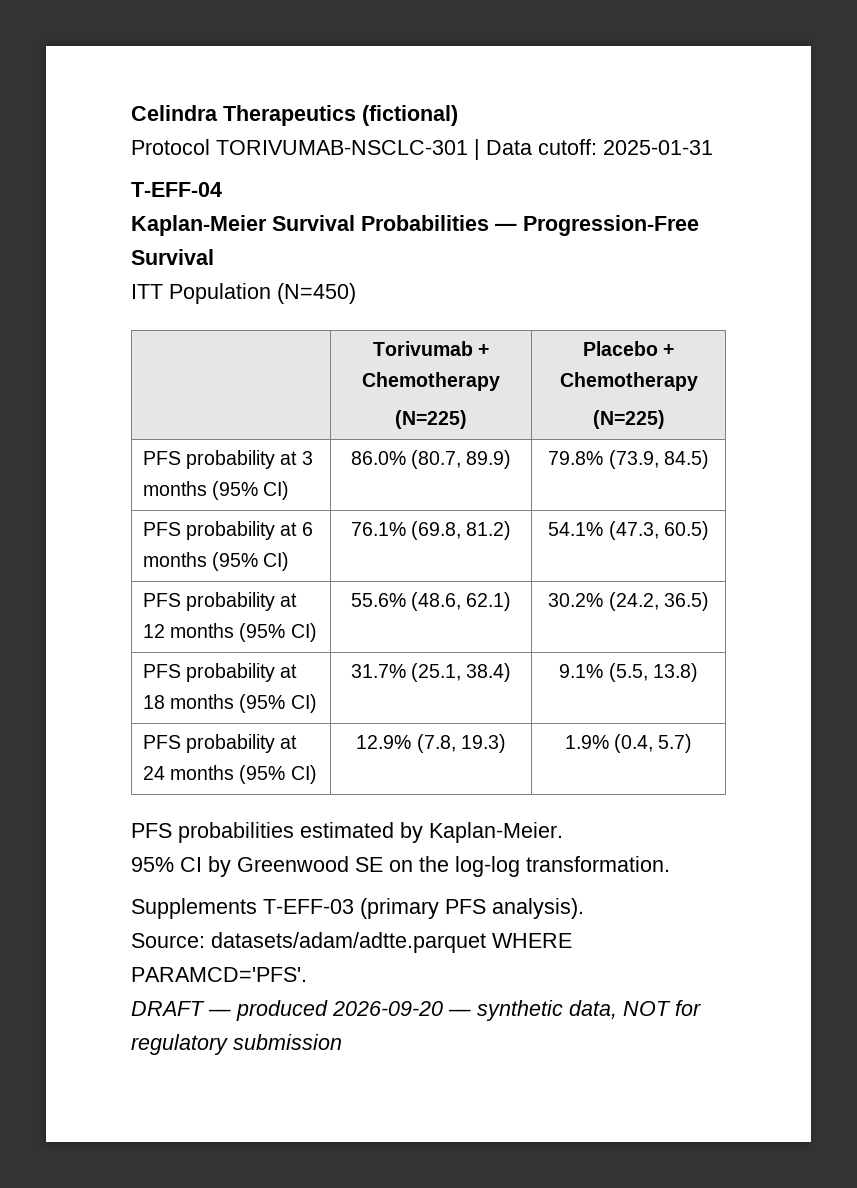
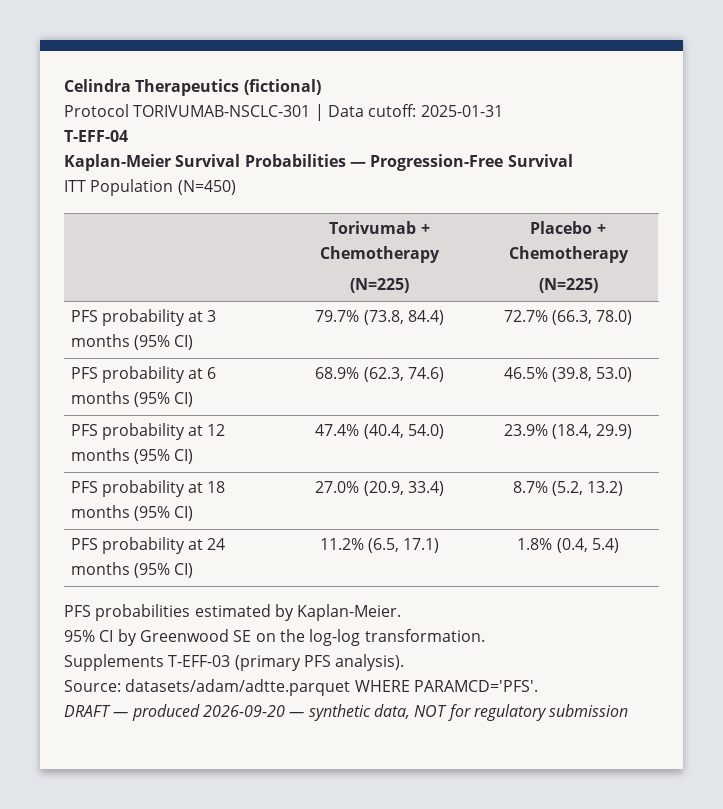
[350,450,512,469] [548,450,709,469] 86.0% (80.7, 89.9) | 79.8% (73.9, 84.5) -> [315,310,444,325] [503,310,633,325] 79.7% (73.8, 84.4) | 72.7% (66.3, 78.0)
[350,521,512,540] [548,521,709,540] 76.1% (69.8, 81.2) | 54.1% (47.3, 60.5) -> [315,367,444,382] [503,367,633,382] 68.9% (62.3, 74.6) | 46.5% (39.8, 53.0)
[350,592,512,611] [548,592,709,611] 55.6% (48.6, 62.1) | 30.2% (24.2, 36.5) -> [315,424,444,439] [503,424,633,439] 47.4% (40.4, 54.0) | 23.9% (18.4, 29.9)
[350,663,512,682] [559,663,698,682] 31.7% (25.1, 38.4) | 9.1% (5.5, 13.8) -> [315,481,444,496] [512,481,624,496] 27.0% (20.9, 33.4) | 8.7% (5.2, 13.2)
[356,734,506,753] [564,734,693,753] 12.9% (7.8, 19.3) | 1.9% (0.4, 5.7) -> [319,538,440,553] [517,538,619,553] 11.2% (6.5, 17.1) | 1.8% (0.4, 5.4)

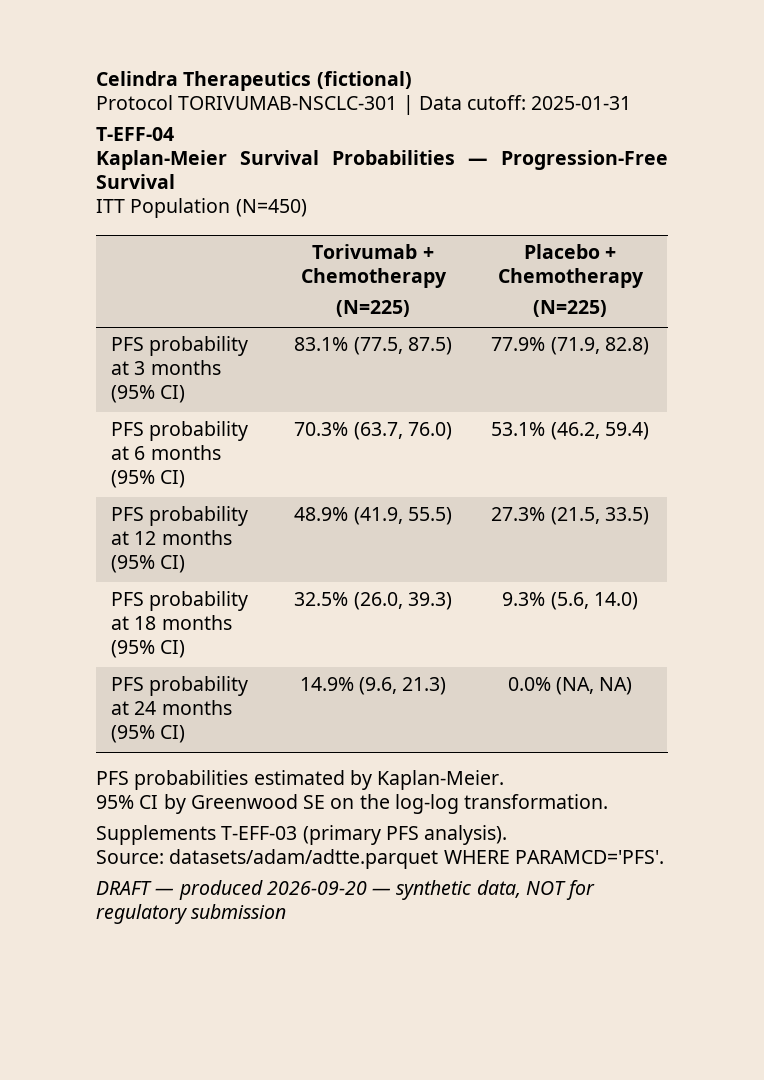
[315,310,444,325] [503,310,633,325] 79.7% (73.8, 84.4) | 72.7% (66.3, 78.0) -> [294,337,452,355] [491,337,649,355] 83.1% (77.5, 87.5) | 77.9% (71.9, 82.8)
[315,367,444,382] [503,367,633,382] 68.9% (62.3, 74.6) | 46.5% (39.8, 53.0) -> [294,422,452,440] [491,422,649,440] 70.3% (63.7, 76.0) | 53.1% (46.2, 59.4)
[315,424,444,439] [503,424,633,439] 47.4% (40.4, 54.0) | 23.9% (18.4, 29.9) -> [294,507,452,525] [491,507,649,525] 48.9% (41.9, 55.5) | 27.3% (21.5, 33.5)
[315,481,444,496] [512,481,624,496] 27.0% (20.9, 33.4) | 8.7% (5.2, 13.2) -> [294,592,452,610] [502,592,638,610] 32.5% (26.0, 39.3) | 9.3% (5.6, 14.0)
[319,538,440,553] [517,538,619,553] 11.2% (6.5, 17.1) | 1.8% (0.4, 5.4) -> [299,677,447,695] [507,677,633,695] 14.9% (9.6, 21.3) | 0.0% (NA, NA)

